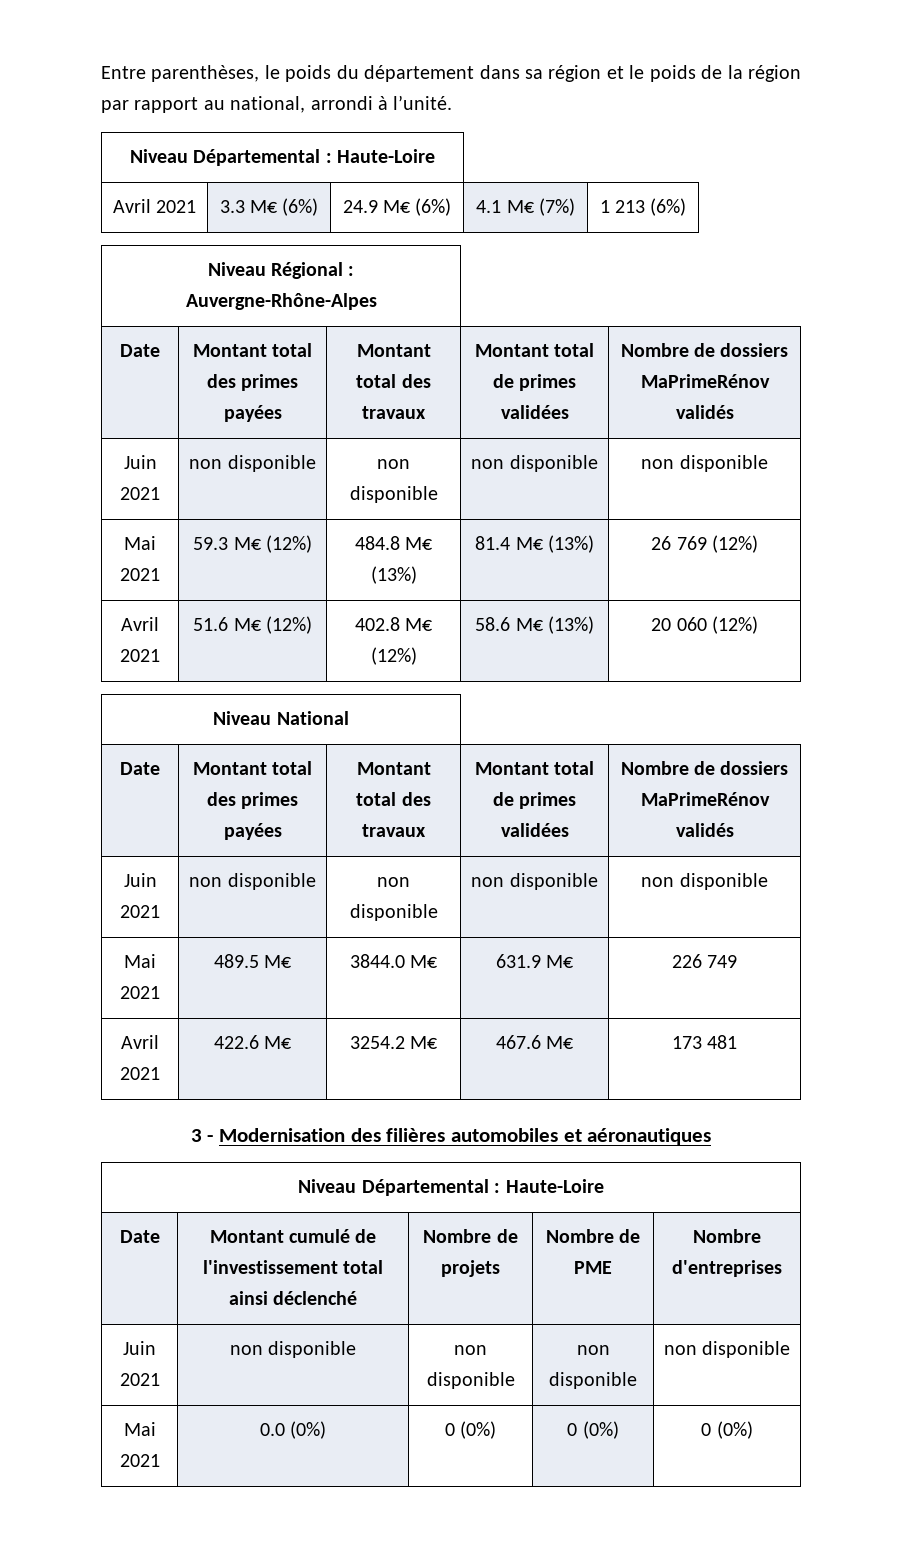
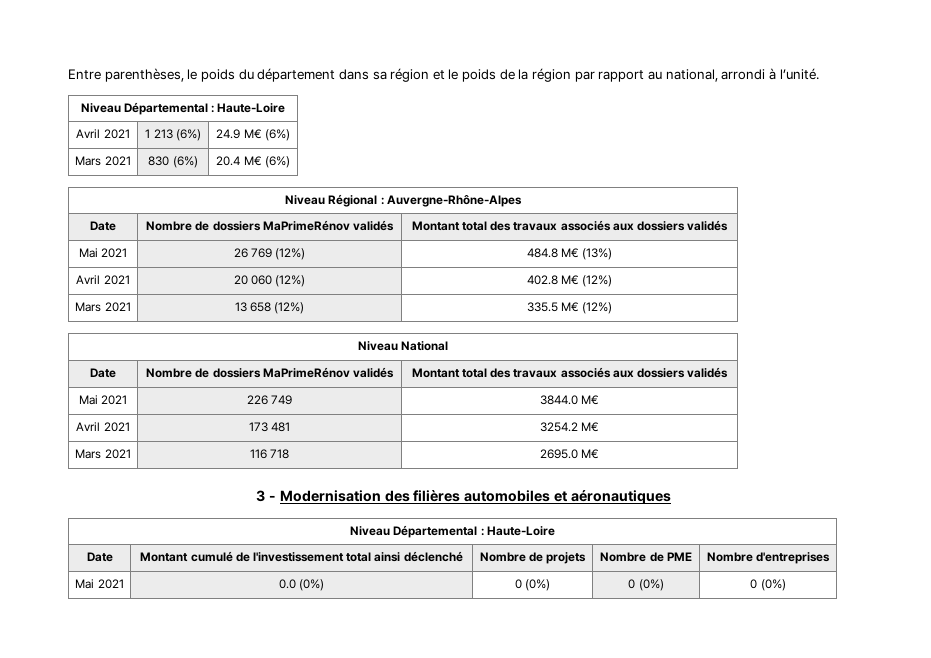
[219,200,277,213] 3.3 M€ -> [145,129,173,139] 1 213
[476,198,575,216] [599,200,645,213] | 4.1 M€ (7%) | 1 213 -> [75,156,131,166] [148,156,198,168] [216,156,262,166] // Mars 2021 | 830 (6%) | 20.4 M€
[192,343,313,357] [206,374,299,391] [223,405,282,422] [356,344,431,357] [356,374,431,388] [362,406,426,419] [474,343,595,357] [492,374,577,391] [500,405,569,419] [620,343,789,357] [640,374,770,388] [675,405,734,419] [123,455,157,469] [120,487,160,500] [189,455,316,472] [377,459,410,469] [349,486,438,503] [471,455,598,472] [641,455,768,472] [124,536,156,550] [120,568,160,581] [193,537,261,550] Montant total des primes payées | Montant total des travaux | Montant total de primes validées | Nombre de dossiers MaPrimeRénov validés // Juin 2021 | non disponible | non disponible | non disponible | non disponible // Mai 2021 | 59.3 M€ -> [146,220,394,231] [411,220,729,231] [78,248,128,258] [233,248,272,258] Nombre de dossiers MaPrimeRénov validés | Montant total des travaux associés aux dossiers validés // Mai 2021 | 26 769
[475,535,594,553] [651,535,758,553] [121,617,159,631] [120,649,160,662] [193,617,261,631] | 81.4 M€ (13%) | 26 769 (12%) // Avril 2021 | 51.6 M€ -> [76,275,130,285] [233,275,272,285] // Avril 2021 | 20 060
[475,616,594,634] [651,617,707,631] | 58.6 M€ (13%) | 20 060 -> [75,302,131,312] [234,302,305,314] [526,302,579,312] // Mars 2021 | 13 658 (12%) | 335.5 M€
[192,761,313,775] [206,792,299,809] [223,823,282,840] [356,762,431,775] [356,792,431,806] [362,824,426,837] [474,761,595,775] [492,792,577,809] [500,823,569,837] [620,761,789,775] [640,792,770,806] [675,823,734,837] [123,873,157,887] [120,905,160,918] [189,873,316,890] [377,877,410,887] [349,904,438,921] [471,873,598,890] [641,873,768,890] [124,954,156,968] [120,986,160,999] [213,954,292,968] Montant total des primes payées | Montant total des travaux | Montant total de primes validées | Nombre de dossiers MaPrimeRénov validés // Juin 2021 | non disponible | non disponible | non disponible | non disponible // Mai 2021 | 489.5 M€ -> [146,367,394,378] [411,367,729,378] [78,395,128,405] [246,395,293,405] Nombre de dossiers MaPrimeRénov validés | Montant total des travaux associés aux dossiers validés // Mai 2021 | 226 749
[495,954,574,968] [671,954,738,968] [121,1035,159,1049] [120,1067,160,1080] [213,1035,292,1049] | 631.9 M€ | 226 749 // Avril 2021 | 422.6 M€ -> [76,422,130,432] [248,422,291,432] // Avril 2021 | 173 481
[495,1035,574,1049] [671,1035,738,1049] | 467.6 M€ | 173 481 -> [75,449,131,459] [249,449,290,459] [539,449,600,459] // Mars 2021 | 116 718 | 2695.0 M€
[123,1341,156,1355] [119,1373,160,1386] [229,1341,357,1358] [454,1345,487,1355] [426,1372,515,1389] [576,1345,610,1355] [549,1372,637,1389] [663,1341,791,1358] // Juin 2021 | non disponible | non disponible | non disponible | non disponible -> (831, 558) none

